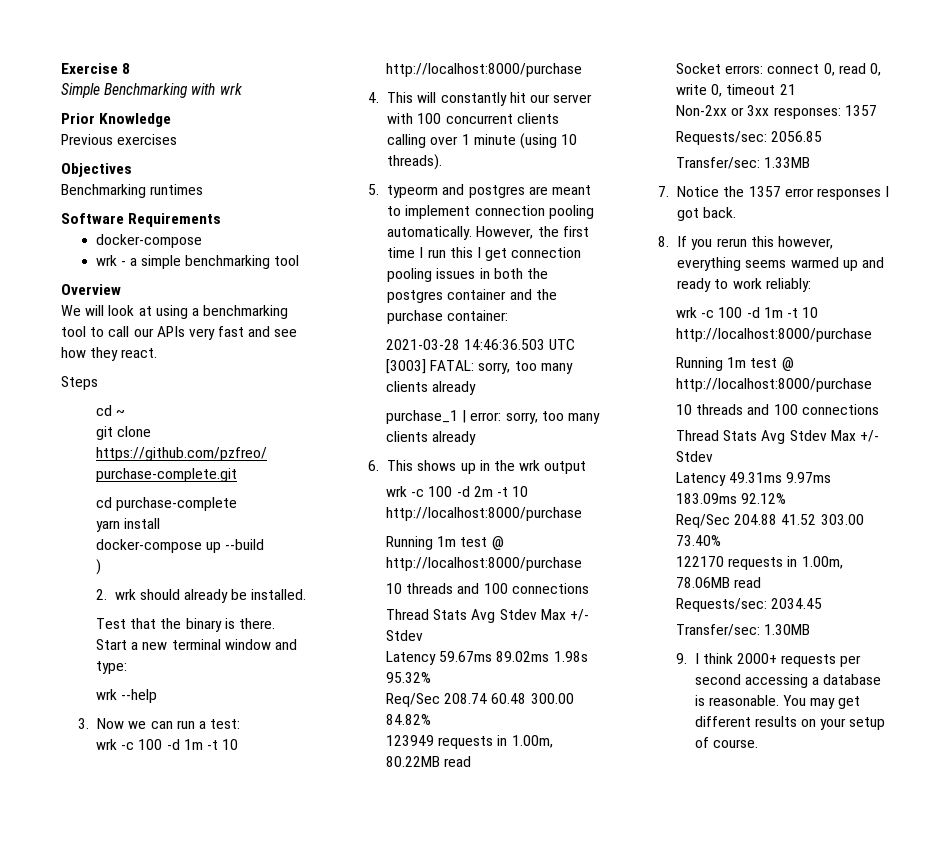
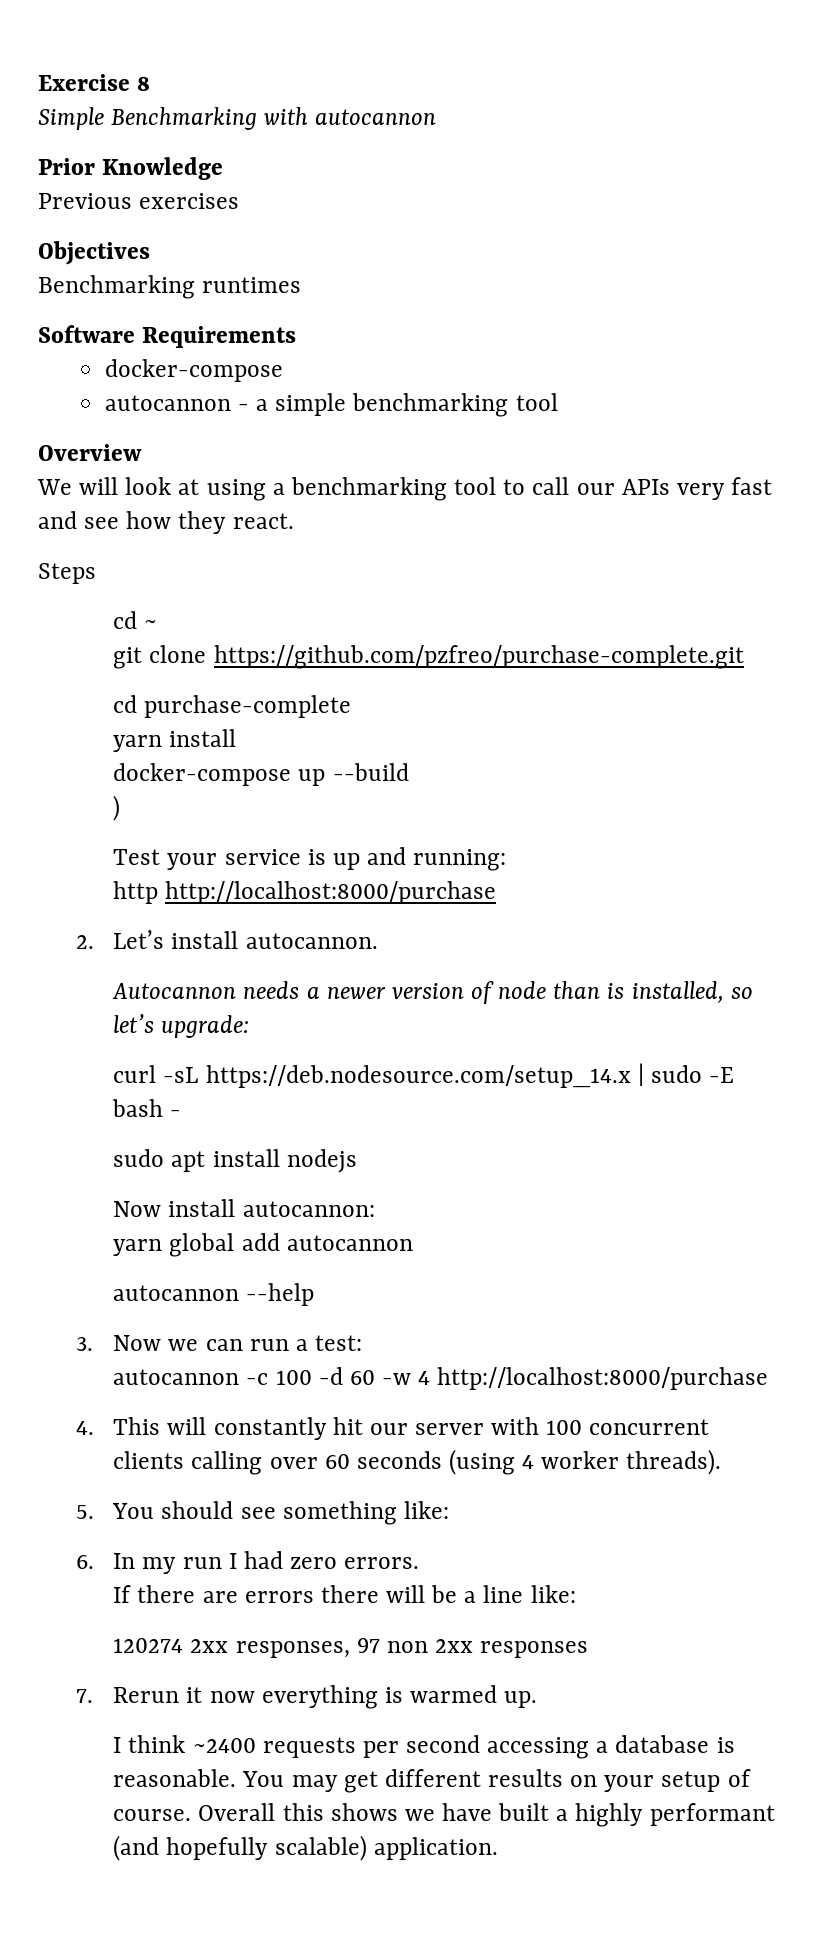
[219,83,243,95] wrk -> [315,109,437,125] autocannon
[95,255,117,266] wrk -> [104,395,231,411] autocannon
[95,589,307,603] [95,618,275,632] [95,639,297,650] [95,661,127,674] [95,689,117,700] 2. wrk should already be installed. // Test that the binary is there. Start a new terminal window and type: // wrk -> [113,847,507,871] [113,881,497,904] [75,930,378,949] [112,981,753,1004] [113,1014,250,1038] [113,1063,735,1088] [112,1099,182,1117] [113,1149,357,1173] [113,1199,375,1217] [113,1233,413,1257] [113,1285,240,1301] Test your service is up and running: // http http://localhost:8000/purchase // 2. Let’s install autocannon. // Autocannon needs a newer version of node than is installed, so let’s upgrade: // curl -sL https://deb.nodesource.com/setup_14.x | sudo -E bash - // sudo apt install nodejs // Now install autocannon: // yarn global add autocannon // autocannon
[95,739,239,750] wrk -c 100 -d 1m -t 10 -> [113,1367,431,1385] autocannon -c 100 -d 60 -w 4
[461,133,578,149] [387,154,443,170] [368,184,591,198] [387,205,594,219] [387,226,589,240] [387,247,582,261] [387,268,548,282] [387,289,557,303] [387,310,509,324] [385,339,576,350] [385,359,573,374] [385,381,477,395] [385,410,600,424] [385,431,477,445] [368,460,587,474] [385,486,529,497] [385,507,582,521] [385,536,504,550] [385,557,582,571] [385,583,589,594] [385,609,589,623] [385,630,423,641] [385,651,588,665] [385,672,431,683] [385,693,574,707] [385,714,431,725] [385,735,553,749] [385,756,472,767] [675,63,881,76] [675,84,796,97] [675,105,877,119] [675,131,823,145] [675,157,811,169] [658,186,890,200] [677,207,737,221] [658,236,833,250] [677,257,884,271] [677,278,811,292] [675,307,819,318] [675,328,872,342] [675,357,794,371] [675,378,872,392] [675,404,879,415] [675,430,879,444] [675,451,713,462] [675,472,832,486] [675,493,787,504] [675,514,864,528] [675,535,721,546] [675,556,843,570] [675,577,762,588] [675,598,823,612] [675,624,811,636] [675,653,687,664] 1 minute (using 10 threads). // 5. typeorm and postgres are meant to implement connection pooling automatically. However, the first time I run this I get connection pooling issues in both the postgres container and the purchase container: // 2021-03-28 14:46:36.503 UTC [3003] FATAL: sorry, too many clients already // purchase_1 | error: sorry, too many clients already // 6. This shows up in the wrk output // wrk -c 100 -d 2m -t 10 http://localhost:8000/purchase // Running 1m test @ http://localhost:8000/purchase // 10 threads and 100 connections // Thread Stats Avg Stdev Max +/- Stdev // Latency 59.67ms 89.02ms 1.98s 95.32% // Req/Sec 208.74 60.48 300.00 84.82% // 123949 requests in 1.00m, 80.22MB read // Socket errors: connect 0, read 0, write 0, timeout 21 // Non-2xx or 3xx responses: 1357 // Requests/sec: 2056.85 // Transfer/sec: 1.33MB // 7. Notice the 1357 error responses I got back. // 8. If you rerun this however, everything seems warmed up and ready to work reliably: // wrk -c 100 -d 1m -t 10 http://localhost:8000/purchase // Running 1m test @ http://localhost:8000/purchase // 10 threads and 100 connections // Thread Stats Avg Stdev Max +/- Stdev // Latency 49.31ms 9.97ms 183.09ms 92.12% // Req/Sec 204.88 41.52 303.00 73.40% // 122170 requests in 1.00m, 78.06MB read // Requests/sec: 2034.45 // Transfer/sec: 1.30MB // 9. -> [324,1449,722,1475] [75,1501,449,1525] [75,1551,420,1574] [113,1585,576,1603] [113,1638,589,1658] [75,1685,538,1709] 60 seconds (using 4 worker threads). // 5. You should see something like: // 6. In my run I had zero errors. // If there are errors there will be a line like: // 120274 2xx responses, 97 non 2xx responses // 7. Rerun it now everything is warmed up. //
[737,653,778,664] 2000+ -> [192,1738,256,1753] ~2400
(758, 743) none -> [198,1803,775,1827] [113,1835,498,1861] Overall this shows we have built a highly performant (and hopefully scalable) application.

